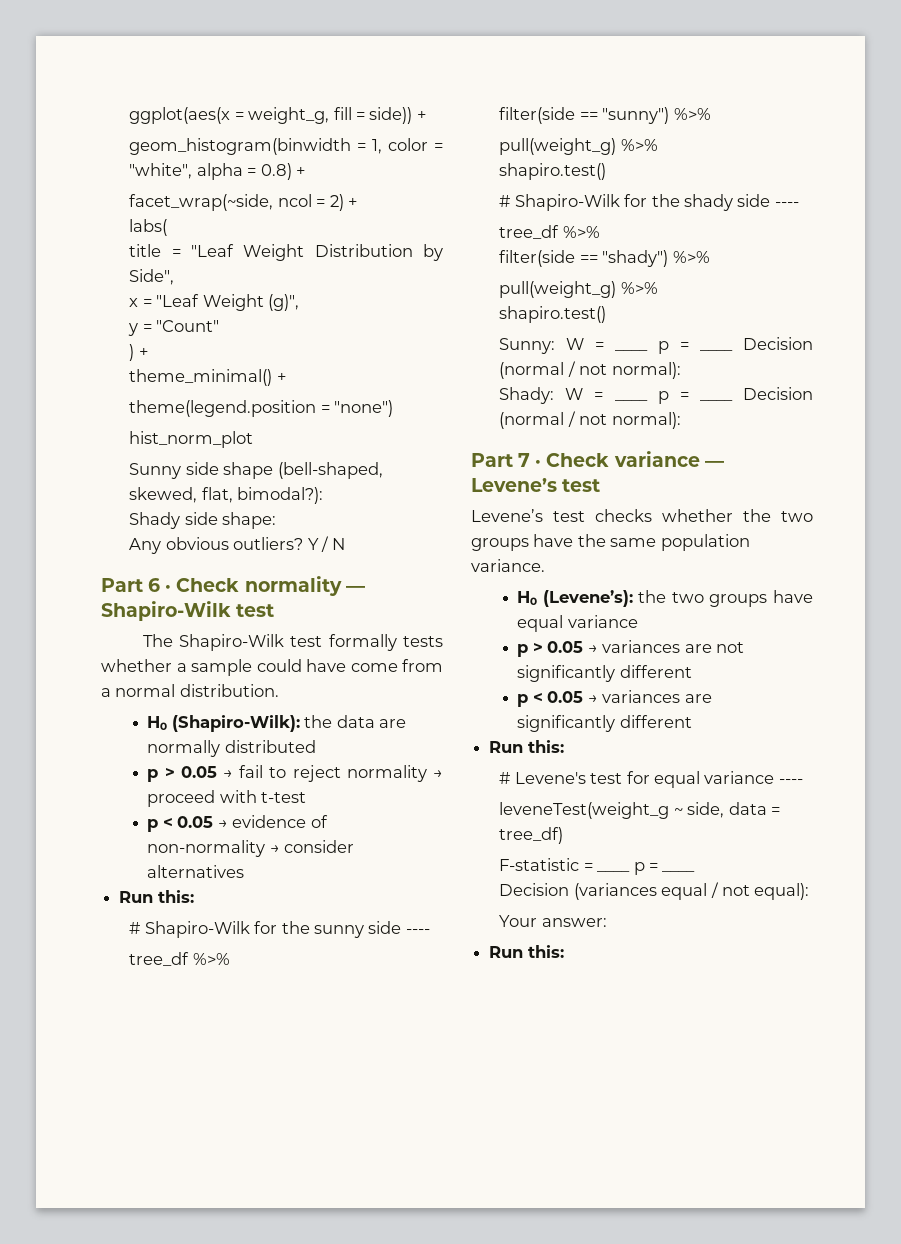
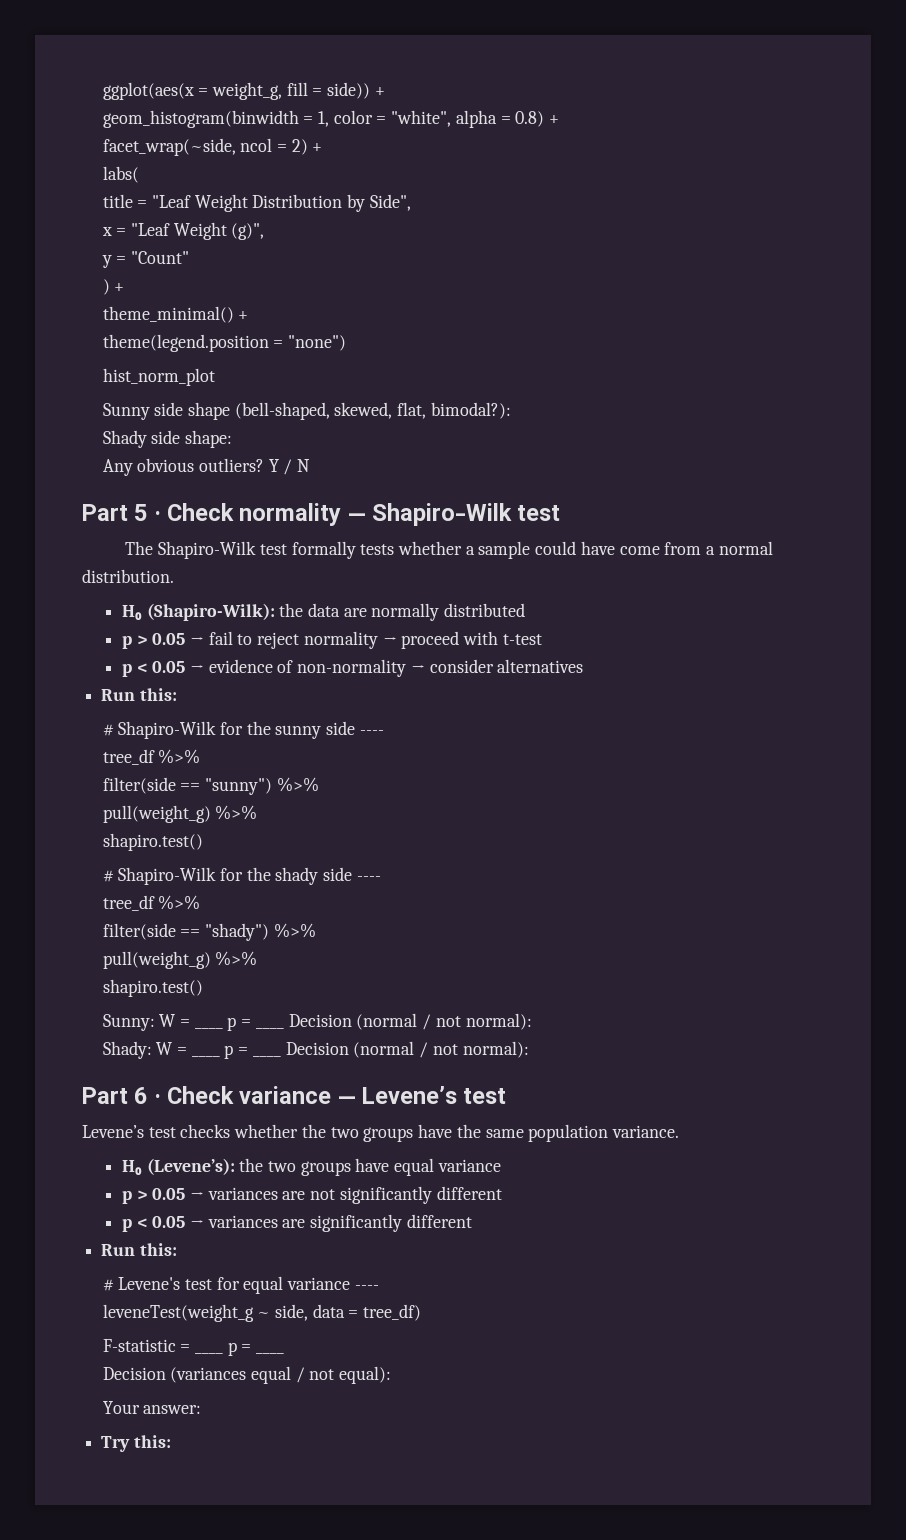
[148,578,161,592] 6 -> [134,504,148,521] 5
[518,453,531,467] 7 -> [134,1087,148,1104] 6
[489,946,524,958] Run -> [101,1436,131,1452] Try

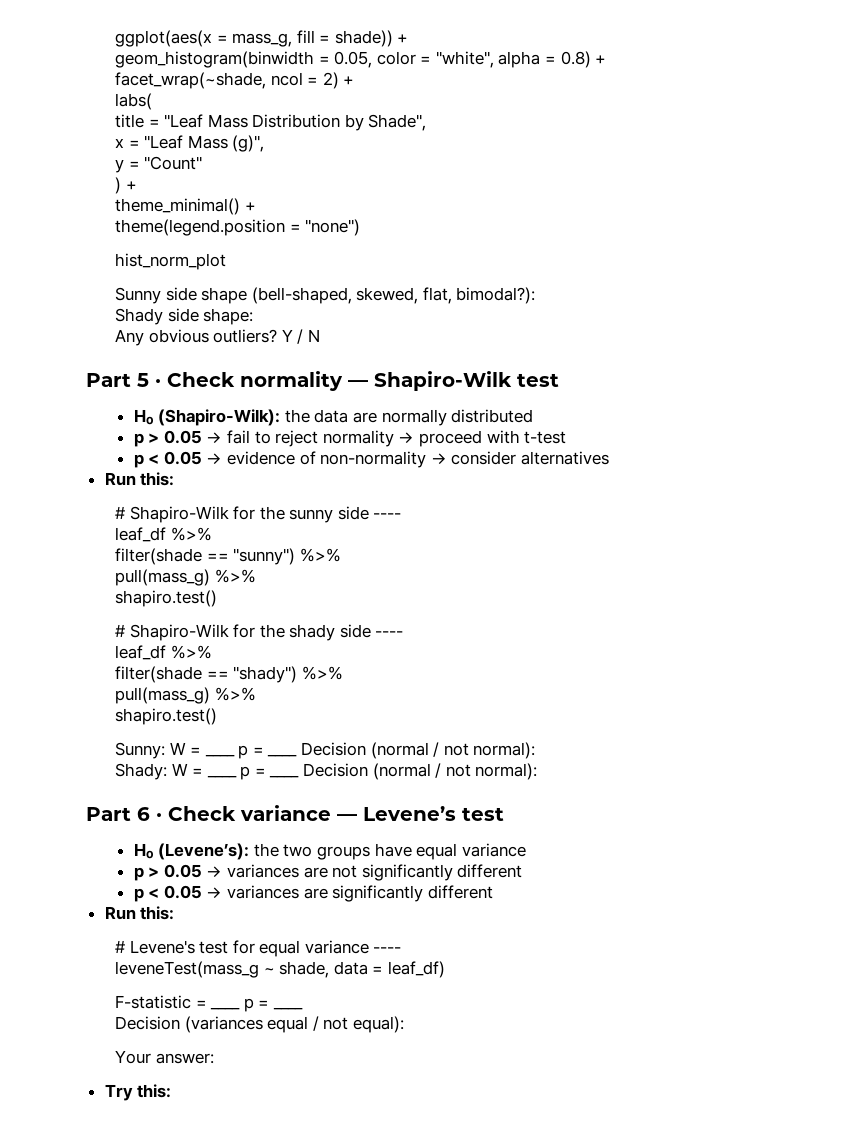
[212,82,283,100] weight_g, -> [232,33,293,47] mass_g,
[327,82,371,99] side)) -> [334,30,393,47] shade))
[318,111,330,127] 1, -> [334,51,373,68] 0.05,
[102,138,236,156] facet_wrap(~side, -> [114,72,266,89] facet_wrap(~shade,
[194,194,248,212] Weight -> [207,114,248,128] Mass
[369,194,411,211] Side", -> [368,114,427,131] Shade",
[173,222,227,240] Weight -> [187,135,228,149] Mass
[125,541,773,559] [82,569,174,583] // The Shapiro-Wilk test formally tests whether a sample could have come from a normal distribution. -> (559, 380) none
[102,749,201,765] [102,777,176,794] tree_df %>% // filter(side -> [114,527,212,542] [114,548,202,565] leaf_df %>% // filter(shade
[102,805,211,823] pull(weight_g) -> [114,569,210,586] pull(mass_g)
[102,895,201,911] [102,923,176,940] tree_df %>% // filter(side -> [114,645,212,660] [114,666,202,683] leaf_df %>% // filter(shade
[102,951,211,969] pull(weight_g) -> [114,687,210,704] pull(mass_g)
[82,1124,679,1142] // Levene’s test checks whether the two groups have the same population variance. -> (504, 814) none
[102,1304,309,1322] leveneTest(weight_g ~ side, -> [114,961,330,978] leveneTest(mass_g ~ shade,
[363,1304,422,1321] tree_df) -> [387,961,445,978] leaf_df)

